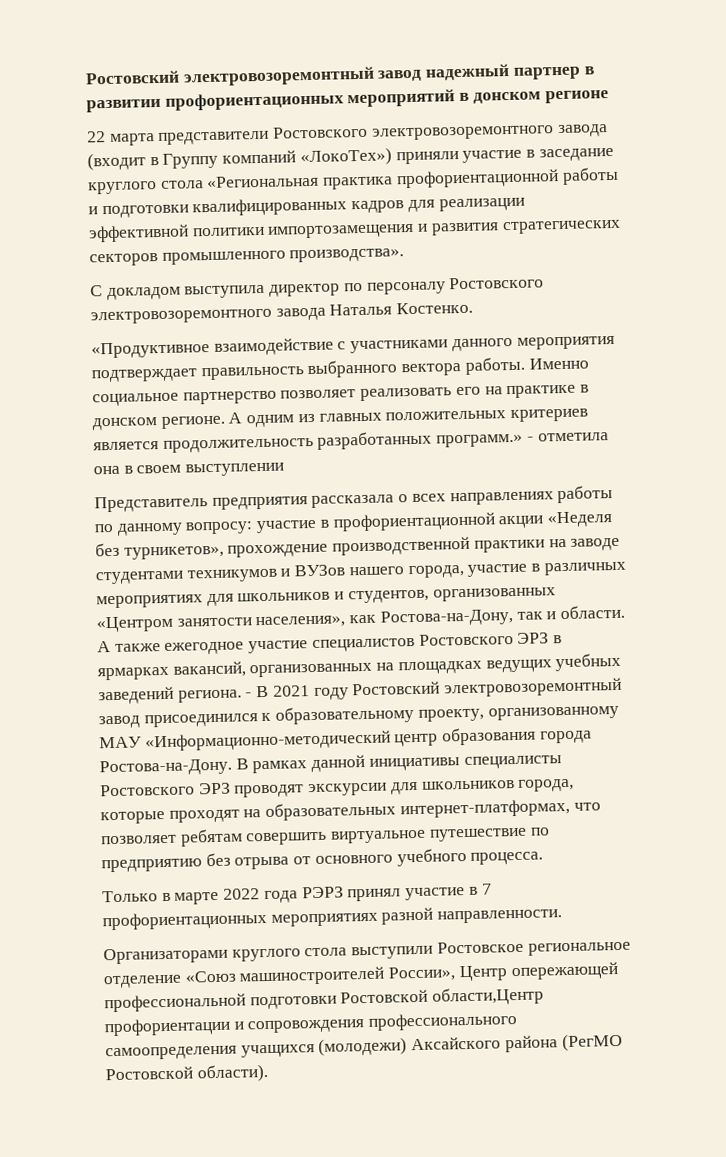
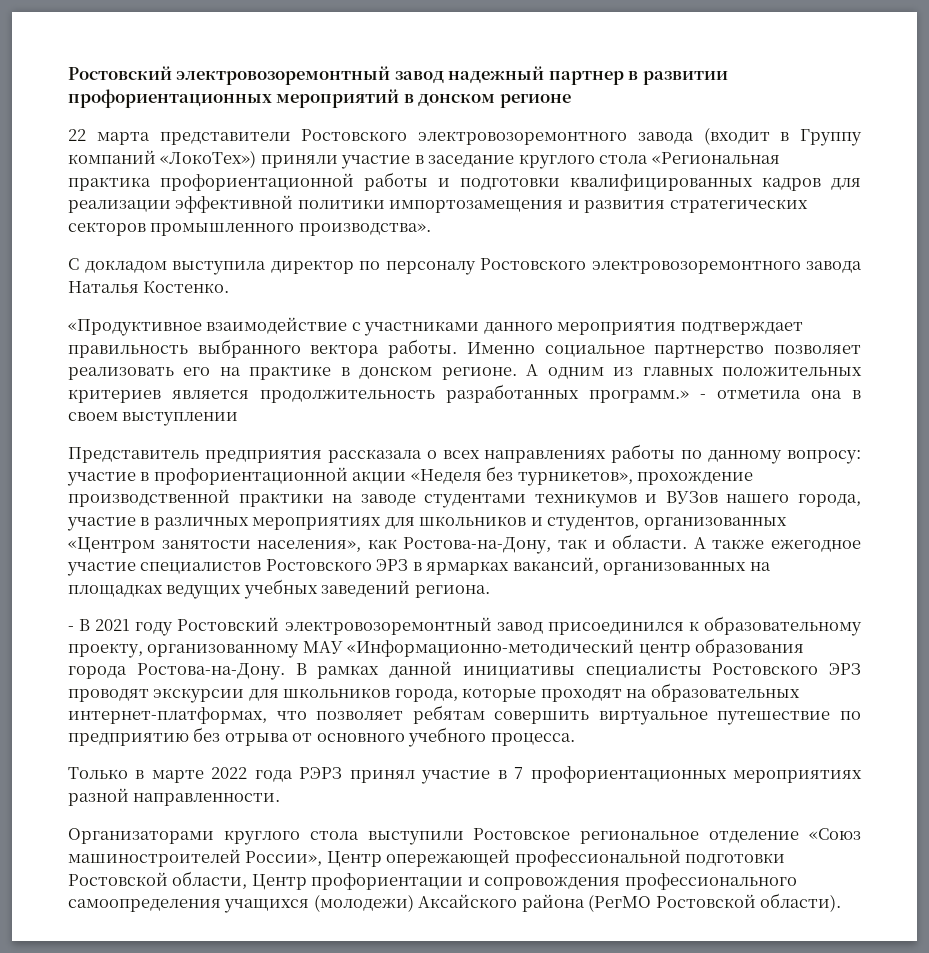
(242, 696) none -> (490, 591) //
[432,986,545,1006] области,Центр -> [172,871,307,890] области, Центр

